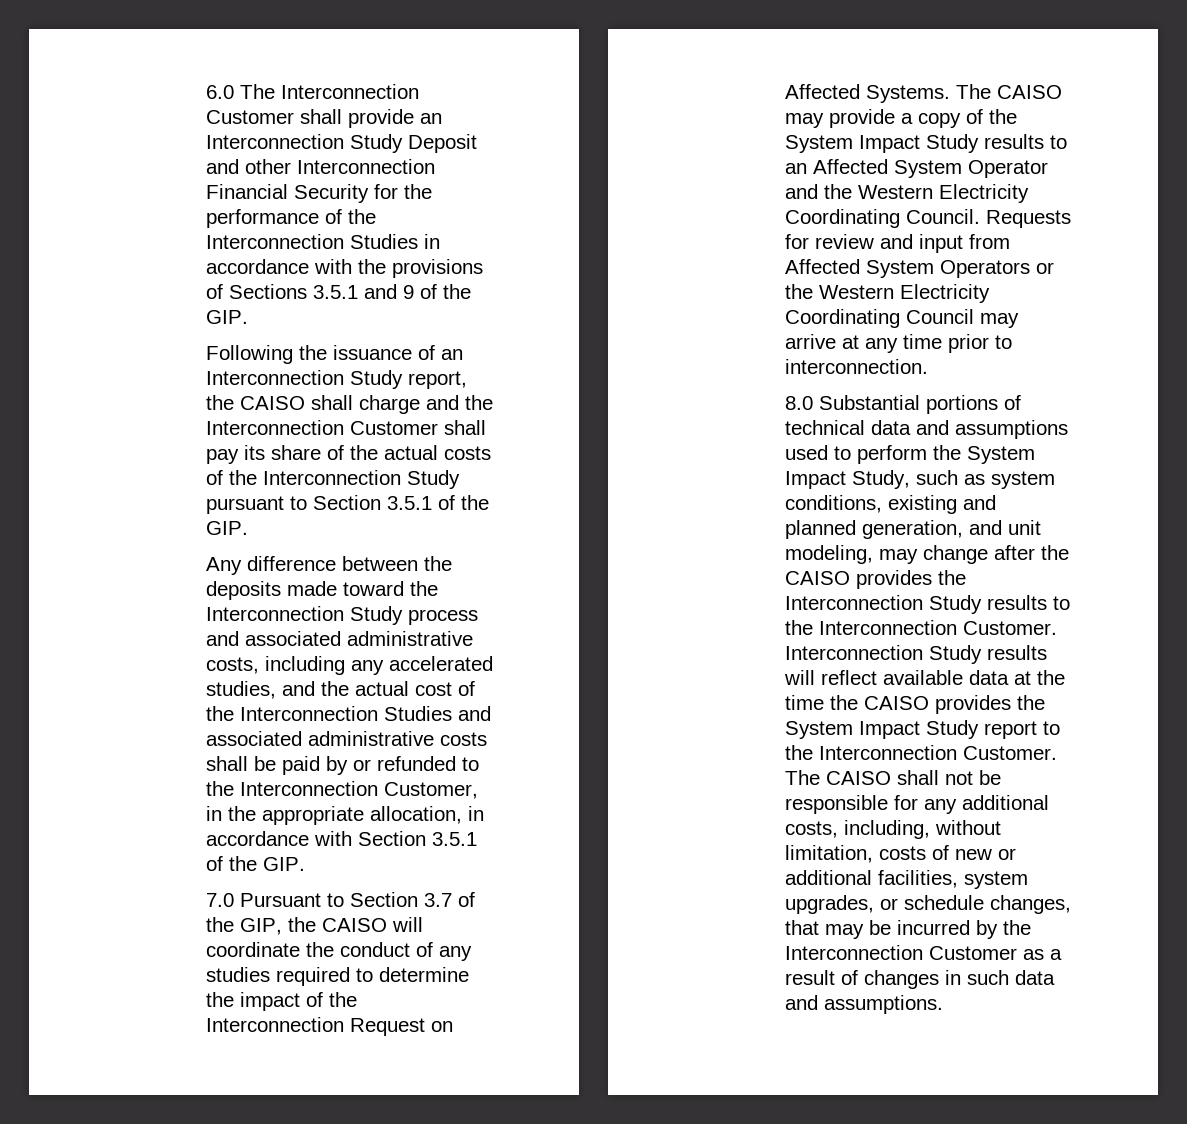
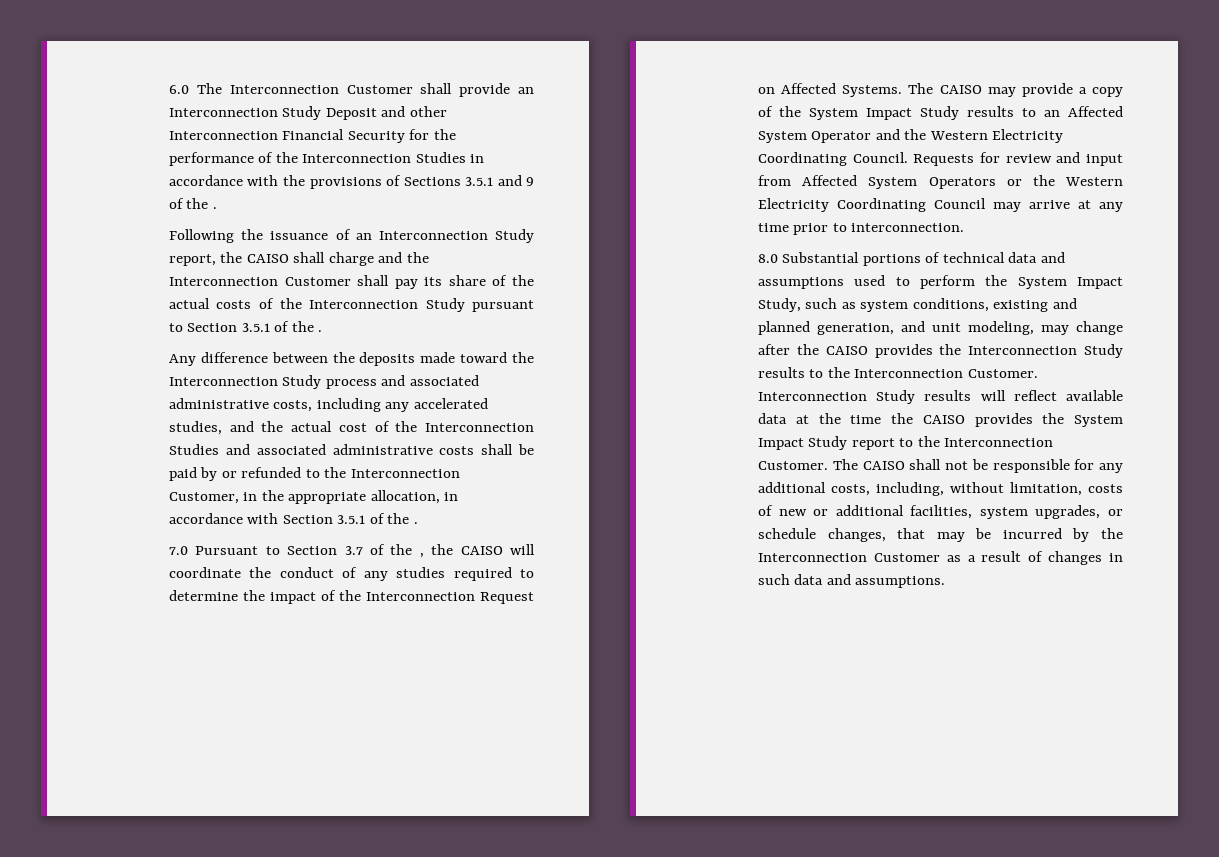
[206,310,249,324] GIP. -> [212,207,217,209] .
[206,521,249,535] GIP. -> [318,330,323,332] .
[263,857,306,871] GIP. -> [413,522,418,524] .
[240,918,283,935] GIP, -> [419,553,424,558] ,

